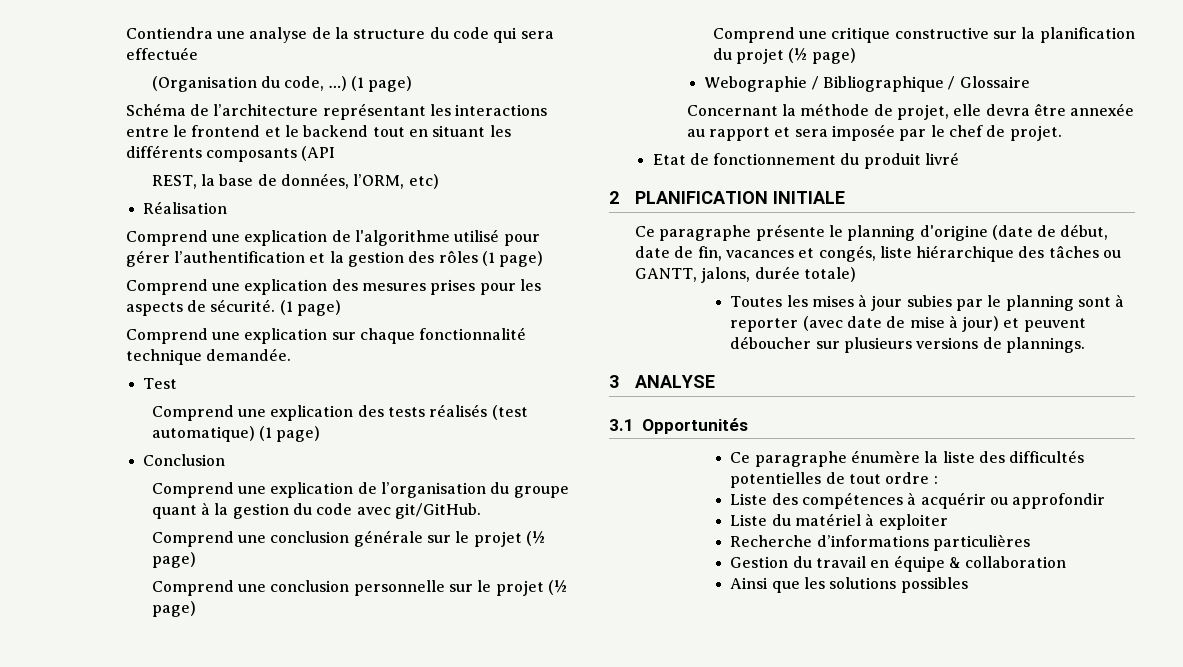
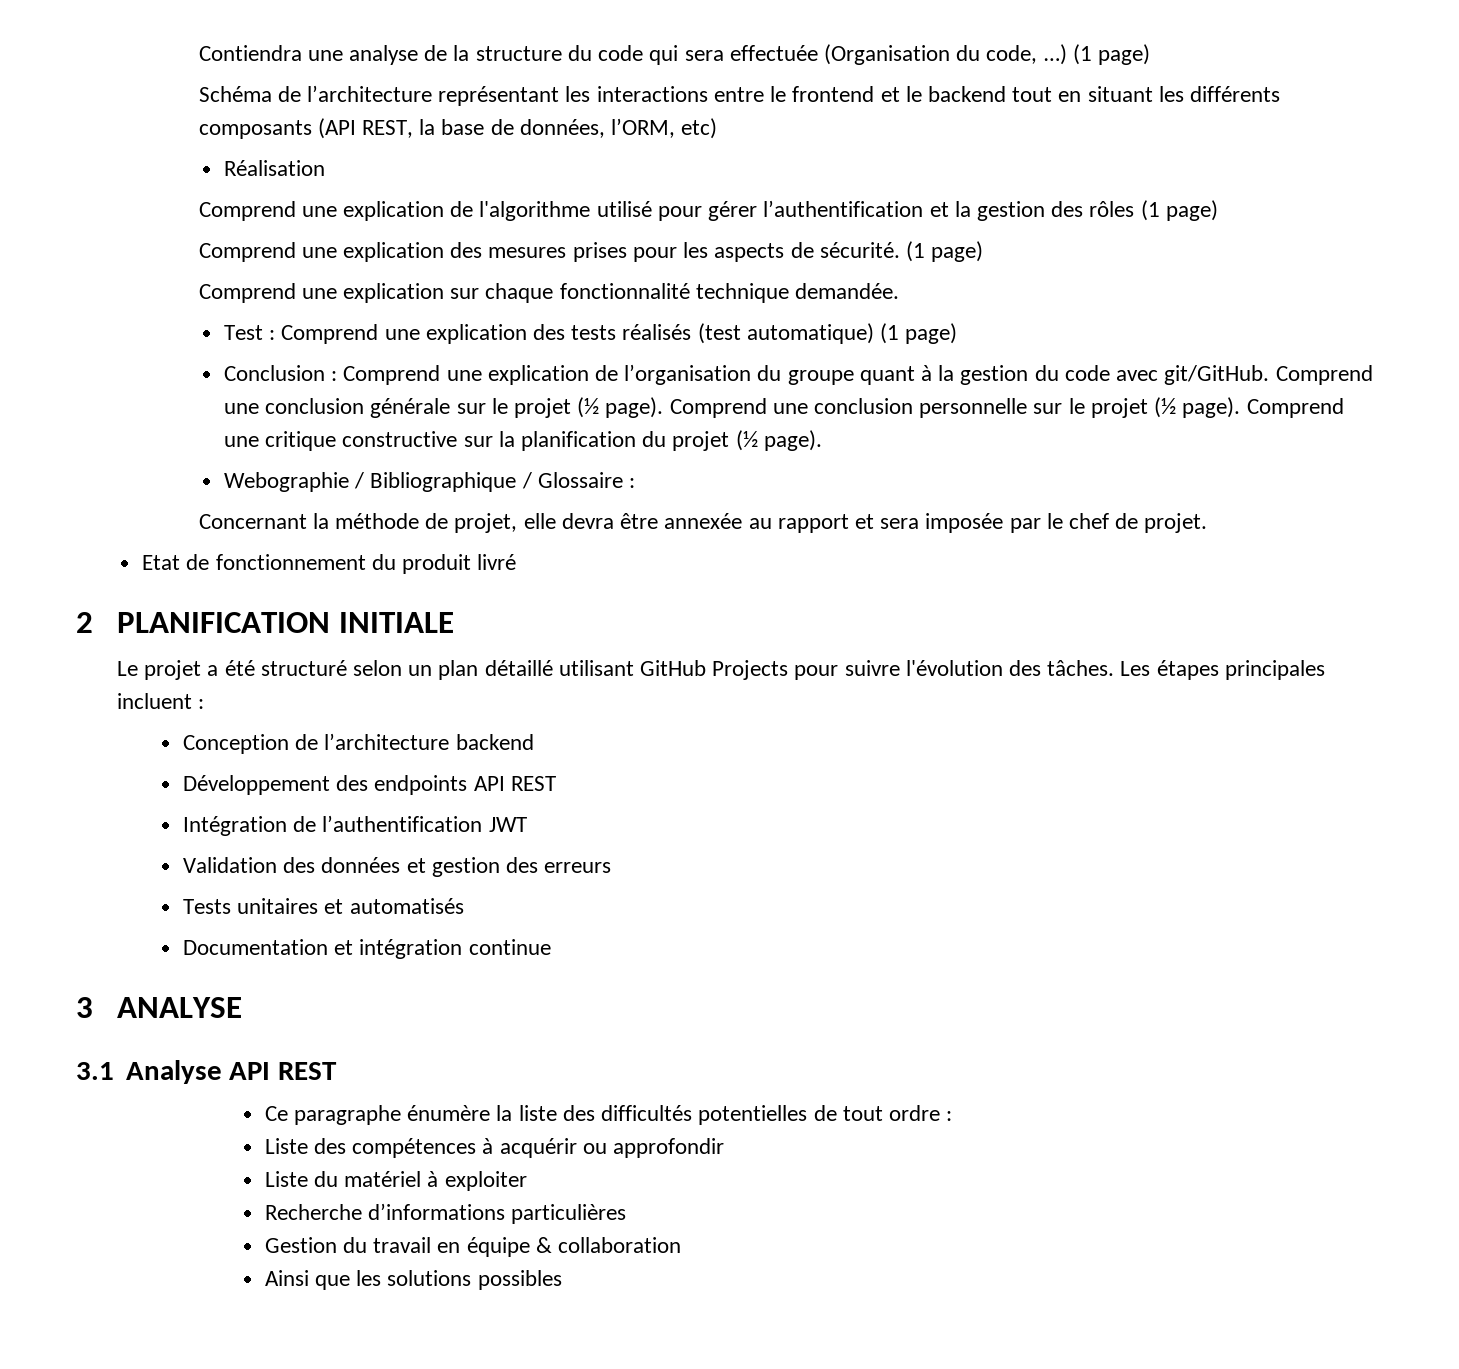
(198, 53) // -> (818, 53) none
(336, 153) // -> (356, 128) none
(178, 383) // -> [269,330,276,340] :
(226, 460) // -> [331,371,338,381] :
(481, 511) // -> (1270, 375) none
[151,552,196,568] page) // -> [605,397,664,418] page).
[151,601,196,617] page) // -> [1182,397,1241,418] page).
[811,48,856,64] page) -> [763,430,822,451] page).
(1030, 82) none -> [628,478,635,488] :
[634,224,1109,241] [634,245,1122,262] [634,266,856,283] [730,294,1125,311] [730,315,1086,332] [730,336,1085,353] Ce paragraphe présente le planning d'origine (date de début, date de fin, vacances et congés, liste hiérarchique des tâches ou GANTT, jalons, durée totale) // Toutes les mises à jour subies par le planning sont à reporter (avec date de mise à jour) et peuvent déboucher sur plusieurs versions de plannings. -> [116,660,1325,680] [116,693,205,709] [183,733,534,754] [183,775,556,795] [183,815,527,836] [183,857,612,877] [183,898,464,914] [183,939,551,959] Le projet a été structuré selon un plan détaillé utilisant GitHub Projects pour suivre l'évolution des tâches. Les étapes principales incluent : // Conception de l’architecture backend // Développement des endpoints API REST // Intégration de l’authentification JWT // Validation des données et gestion des erreurs // Tests unitaires et automatisés // Documentation et intégration continue
[642,418,748,434] Opportunités -> [125,1060,338,1084] Analyse API REST

